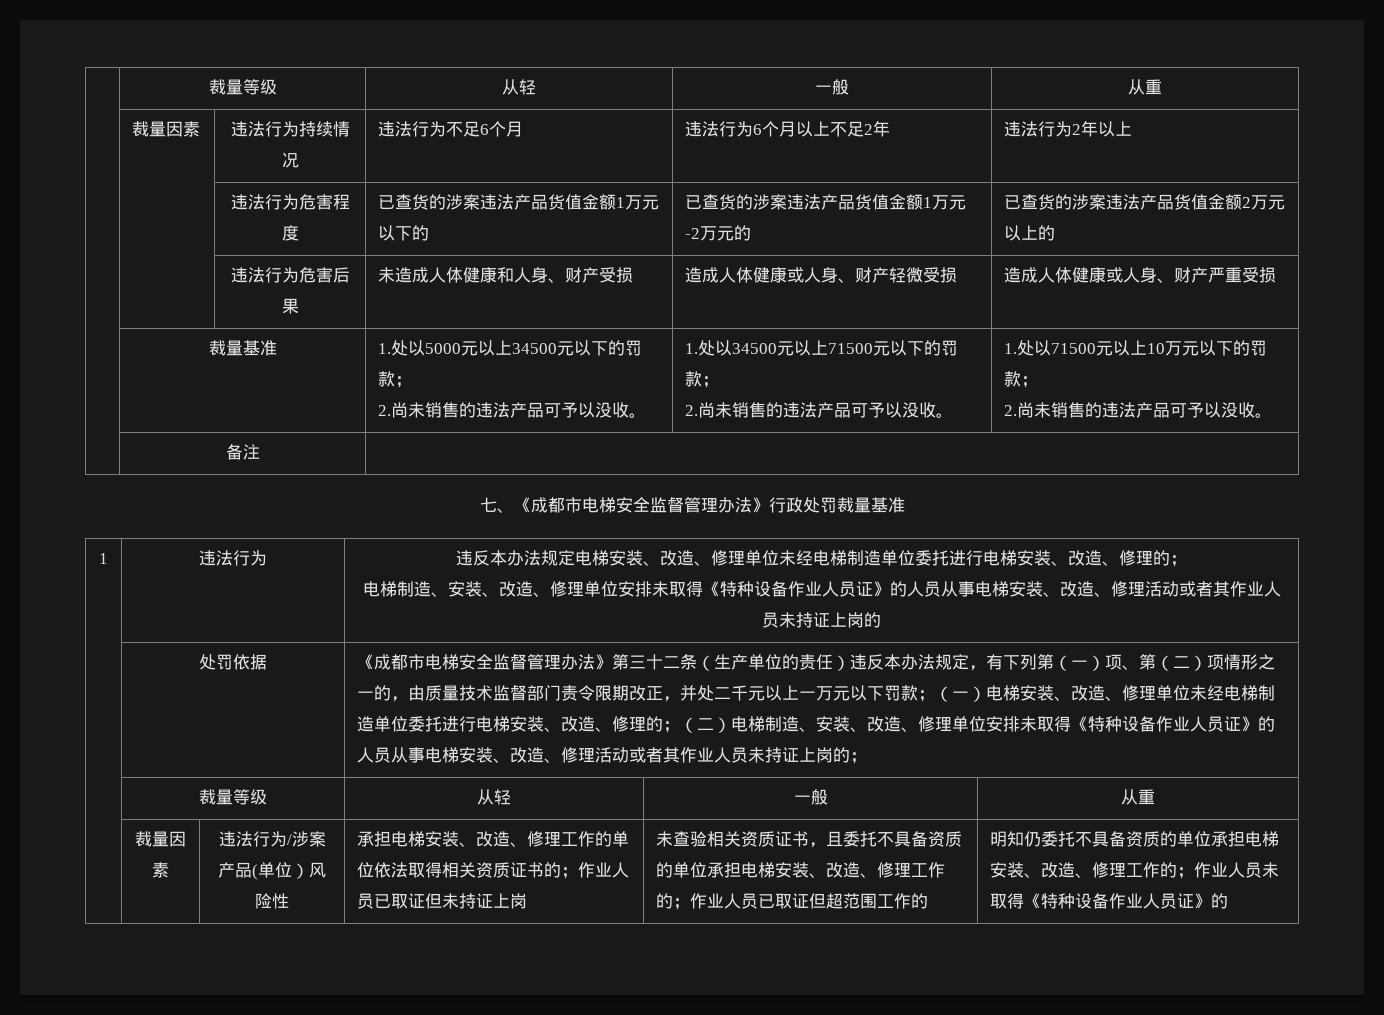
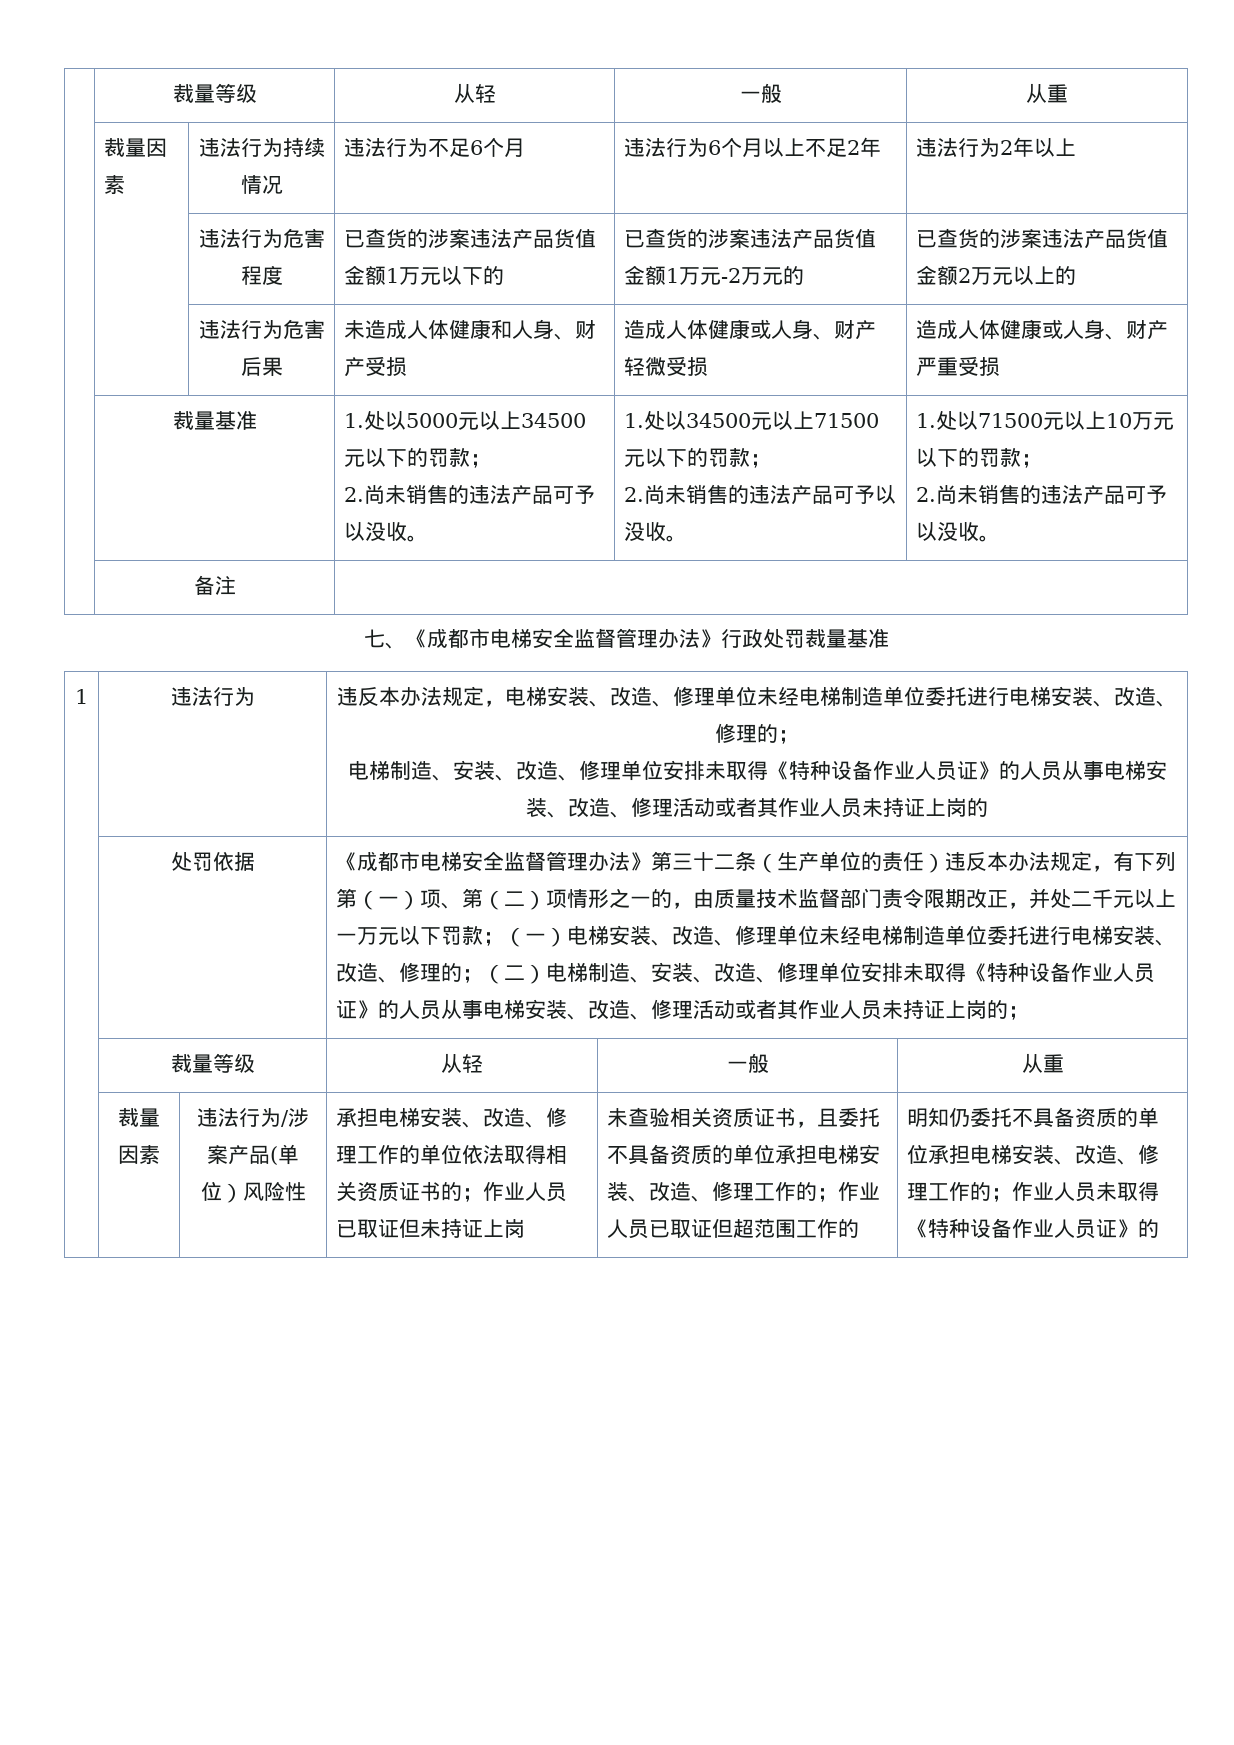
(575, 558) none -> [484,700,505,707] ，

